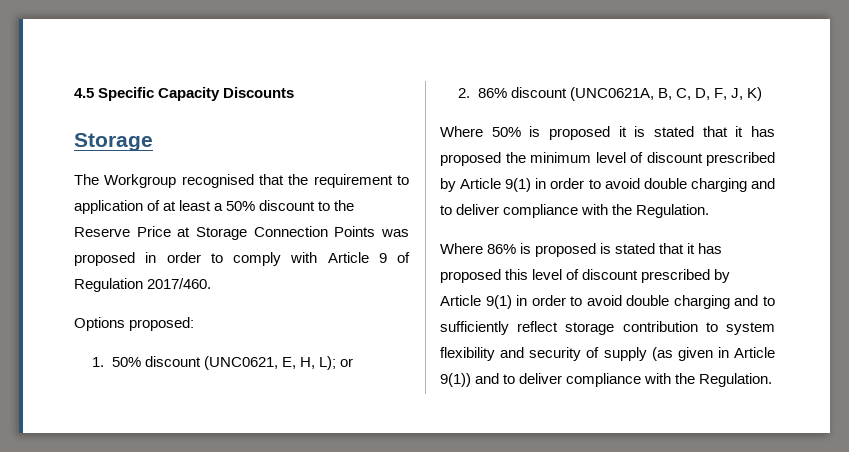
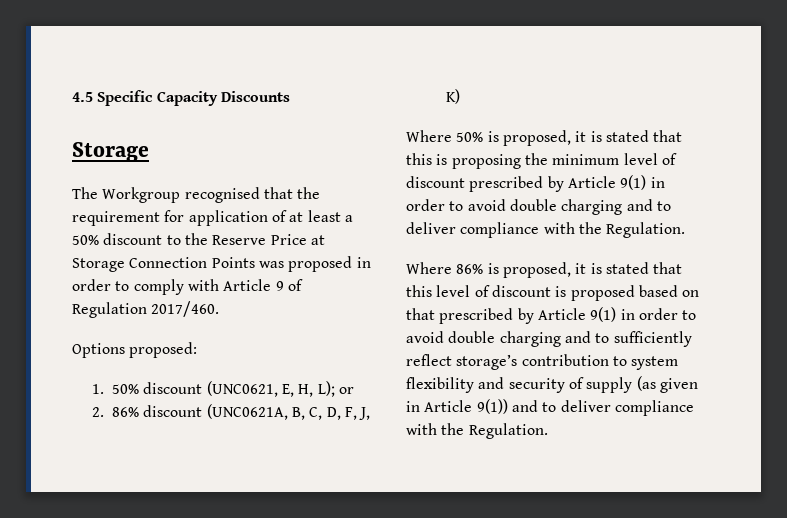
[397,175,409,185] to -> [164,210,185,222] for
[549,126,775,140] [440,152,501,166] proposed it is stated that it has proposed -> [502,130,683,146] [406,153,521,169] proposed, it is stated that this is proposing
[535,243,723,257] [440,269,501,283] proposed is stated that it has proposed -> [502,262,683,278] proposed, it is stated that
(639, 274) none -> [555,285,700,301] [406,308,435,320] is proposed based on that
[565,322,615,335] storage -> [456,354,518,370] storage’s

